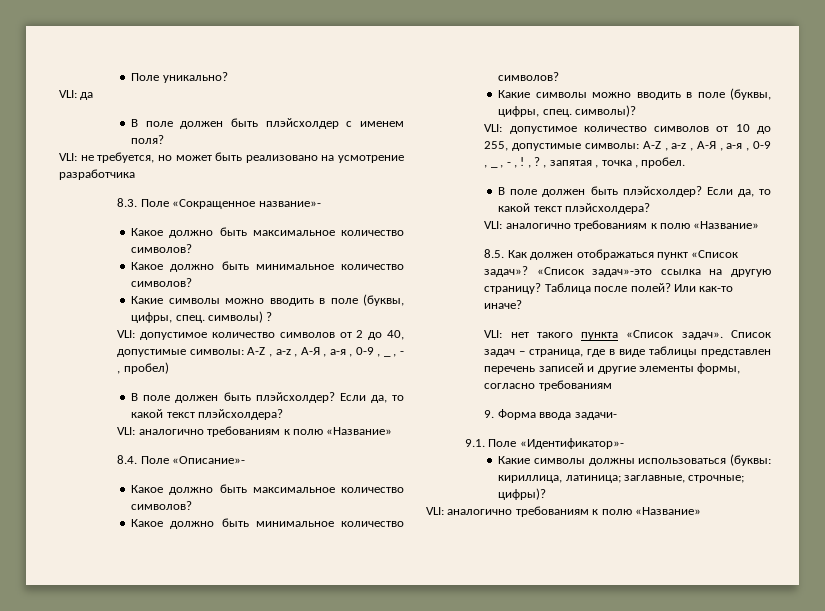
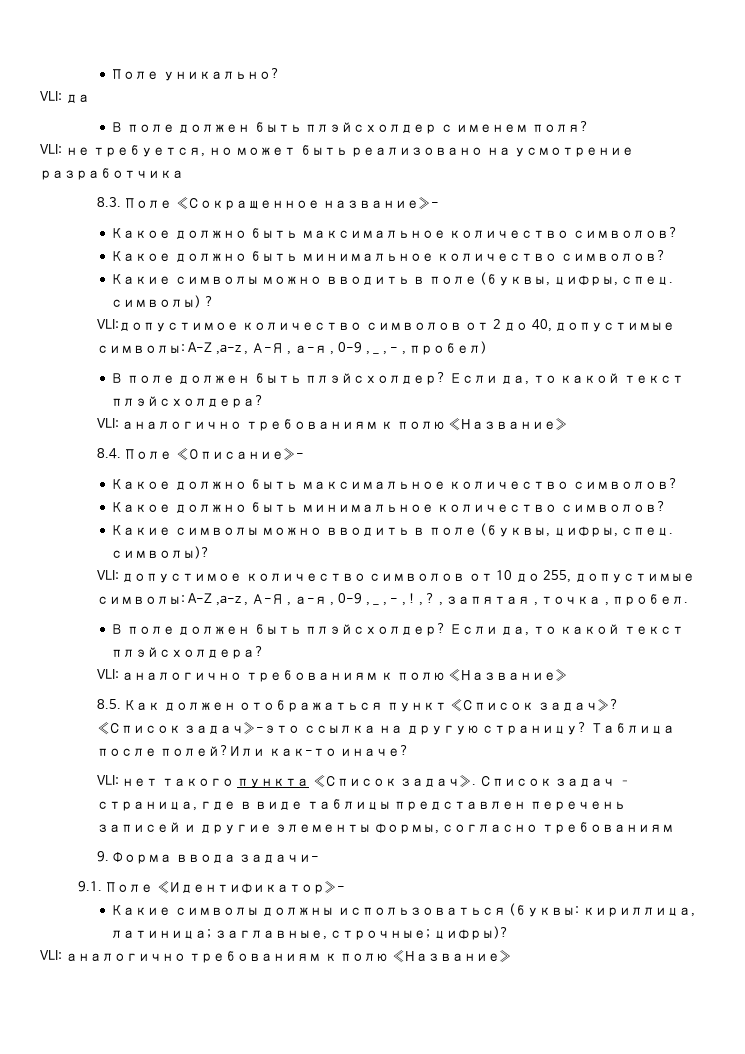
[117,330,208,340] VLI: допустимое -> [96,319,239,332] VLI:допустимое
[269,349,291,357] , a-z -> [215,344,241,355] ,a-z
[664,143,687,151] , a-z -> [215,595,241,606] ,a-z
[630,283,696,292] полей? Или -> [160,745,266,757] полей?Или

